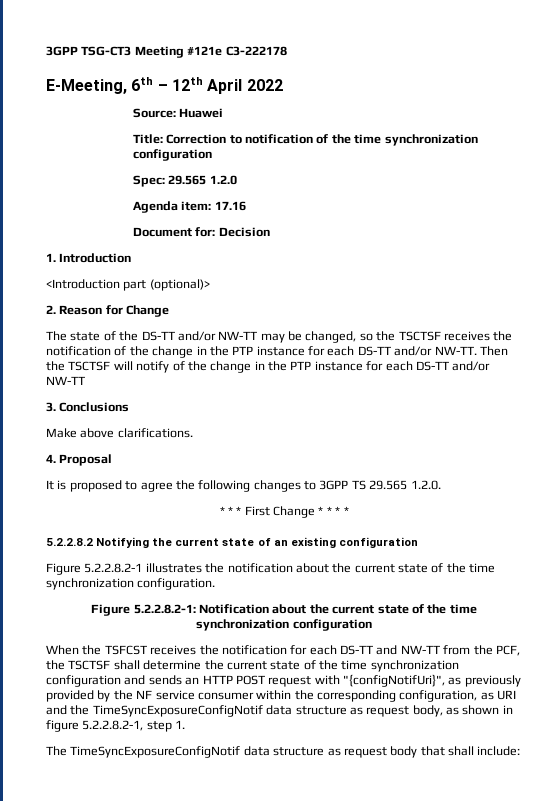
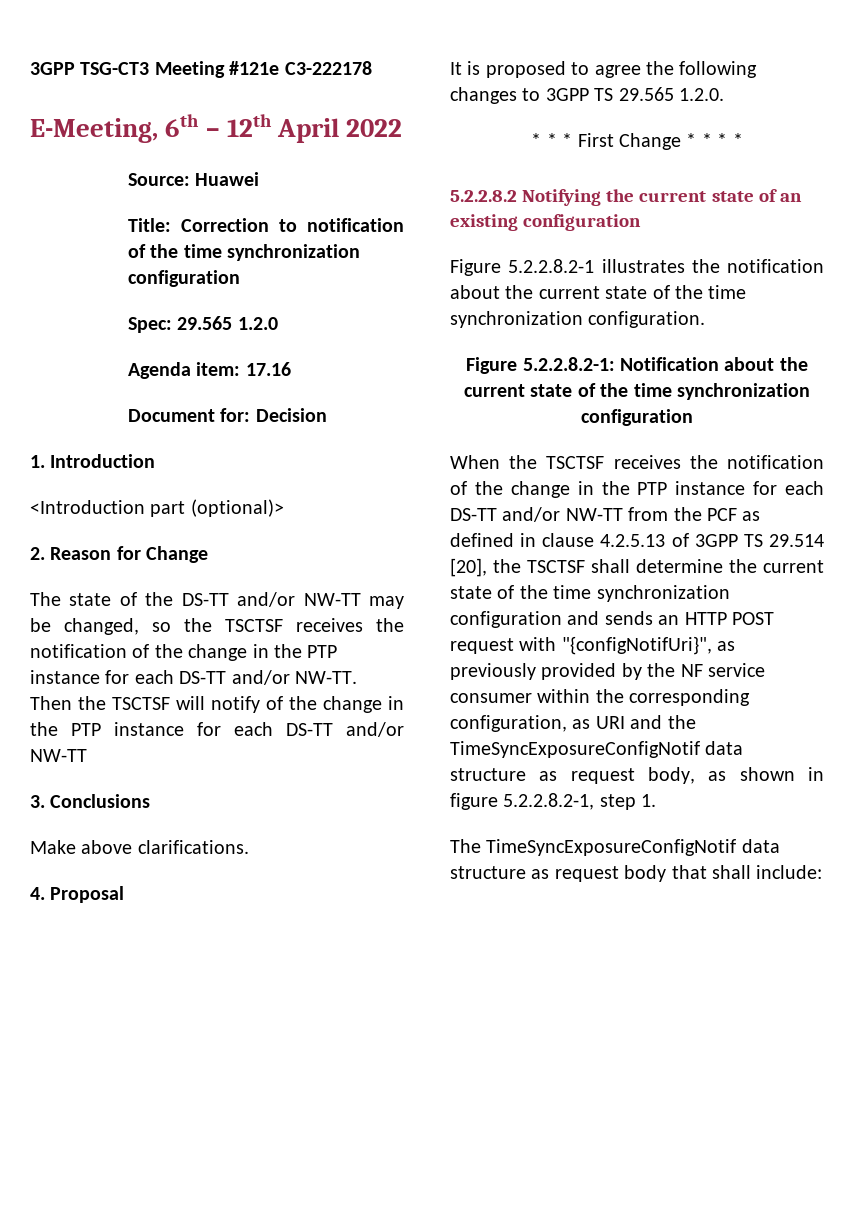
[104,645,398,655] TSFCST receives the notification for each DS-TT and -> [546,455,824,469] [450,481,824,498] [450,507,561,522] TSCTSF receives the notification of the change in the PTP instance for each DS-TT and/or
[495,645,520,656] PCF, -> [707,508,761,521] [450,533,824,547] [450,558,487,577] PCF as defined in clause 4.2.5.13 of 3GPP TS 29.514 [20],

